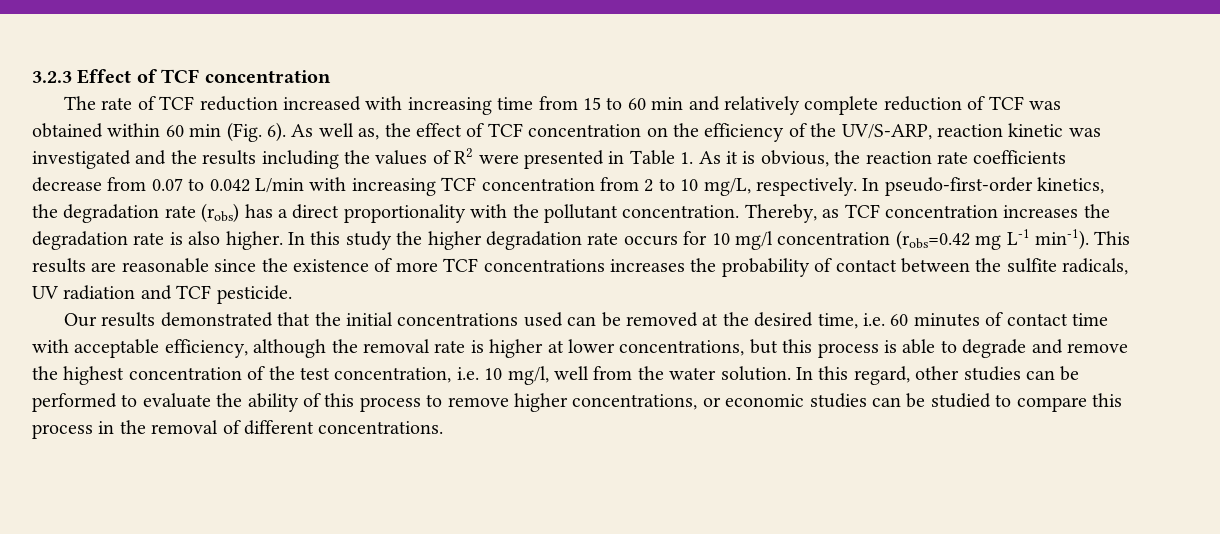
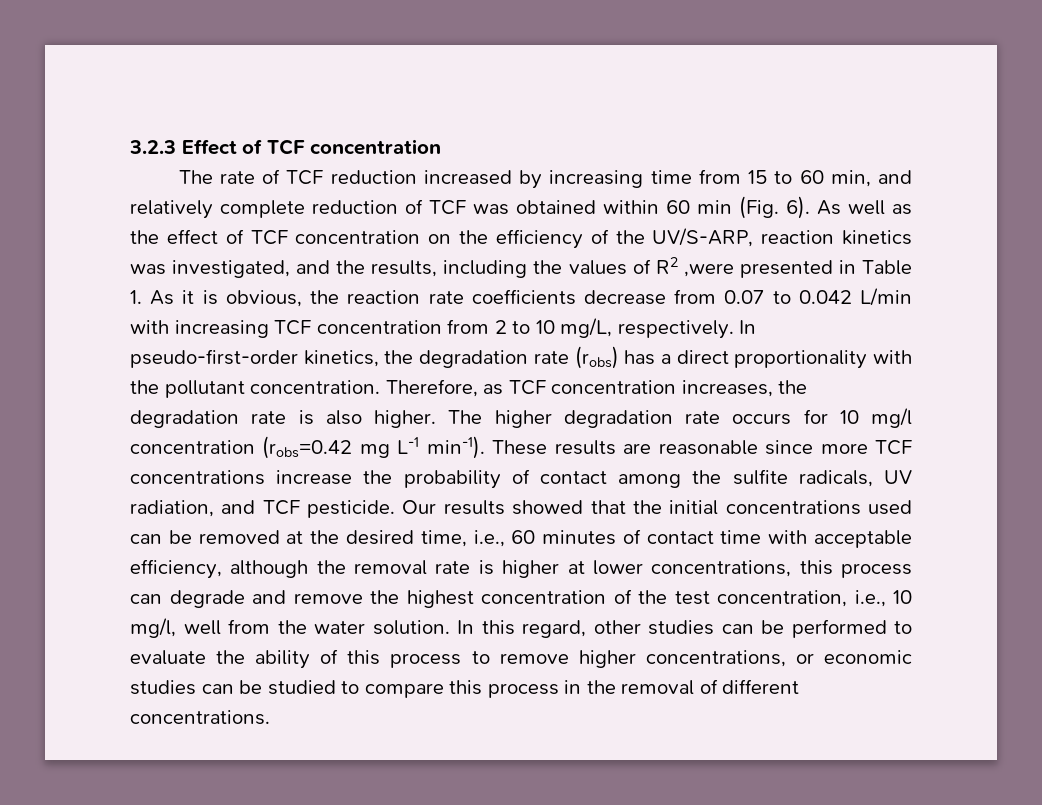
[365,96,403,110] with -> [519,170,543,189] by
[651,97,684,110] min -> [830,170,871,187] min,
[358,128,380,140] as, -> [892,204,912,215] as
[1008,123,1101,137] [32,150,131,169] kinetic was investigated -> [842,230,913,245] [130,260,291,278] kinetics was investigated,
[202,150,257,165] results -> [371,260,438,277] results,
[478,154,519,164] were -> [683,263,734,277] ,were
[744,204,817,223] Thereby, -> [385,379,478,397] Therefore,
[1003,205,1079,218] increases -> [681,380,773,397] increases,
[288,231,423,250] In this study the -> [448,410,483,424] The
[1094,231,1131,245] This -> [492,440,548,455] These
[261,258,393,272] the existence of -> (814, 447) none
[609,259,685,272] increases -> [276,470,353,485] increase
[900,258,970,273] between -> [618,474,682,488] among
[63,285,136,300] radiation -> [130,500,214,517] radiation,
(292, 294) // -> (396, 509) none
[160,312,273,327] demonstrated -> [512,500,584,515] showed
[862,313,885,326] i.e. -> [473,530,505,547] i.e.,
[749,339,957,358] but this process is able to -> [799,560,913,578] [130,594,162,604] this process can
[456,367,479,380] i.e. -> [854,590,886,607] i.e.,

